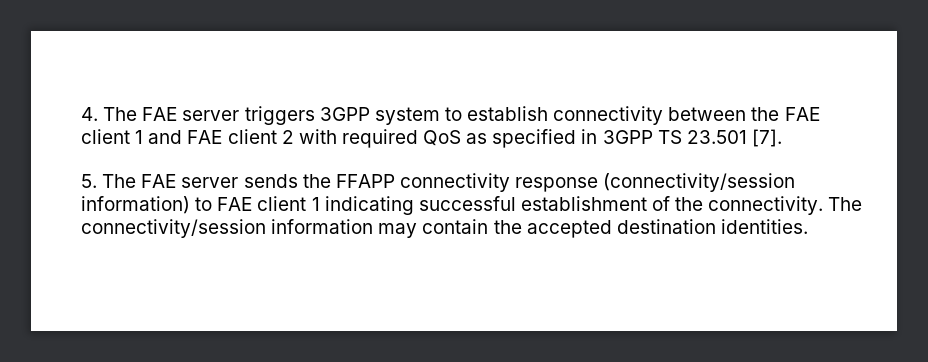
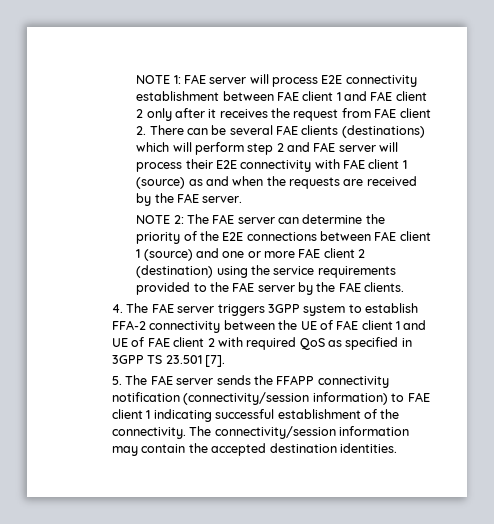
(80, 114) none -> [136,74,417,87] [136,91,427,101] [136,108,431,121] [136,125,425,138] [136,142,399,155] [136,159,407,172] [136,176,417,189] [136,193,243,206] [136,214,385,224] [136,231,431,244] [136,248,366,261] [136,265,396,278] [136,282,405,295] NOTE 1: FAE server will process E2E connectivity establishment between FAE client 1 and FAE client 2 only after it receives the request from FAE client 2. There can be several FAE clients (destinations) which will perform step 2 and FAE server will process their E2E connectivity with FAE client 1 (source) as and when the requests are received by the FAE server. // NOTE 2: The FAE server can determine the priority of the E2E connections between FAE client 1 (source) and one or more FAE client 2 (destination) using the service requirements provided to the FAE server by the FAE clients. //
(549, 113) none -> [112,320,147,330] FFA-2
[784,107,820,121] [80,129,183,144] FAE client 1 and -> [300,320,427,330] [112,337,145,347] UE of FAE client 1 and UE of
[515,177,599,192] response -> [112,392,181,402] notification

